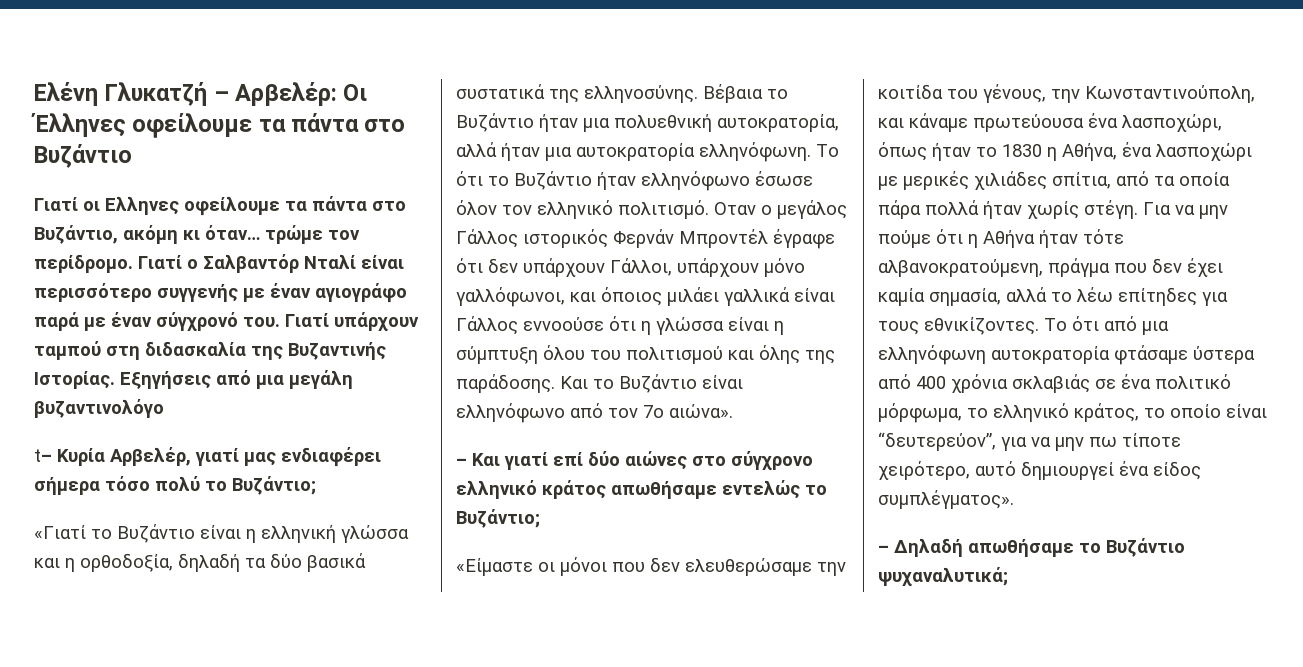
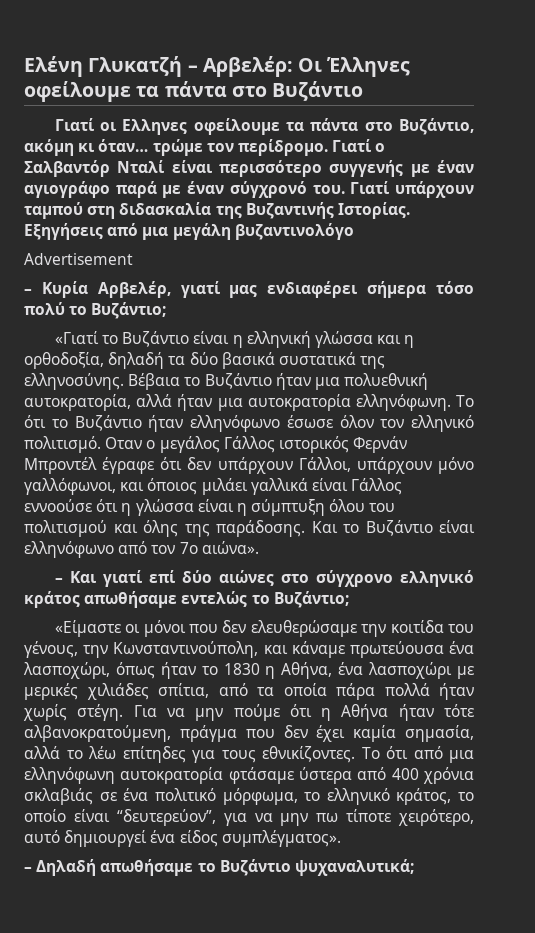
[34,449,52,462] t– -> [24,253,133,265] [24,289,32,294] Advertisement // –

